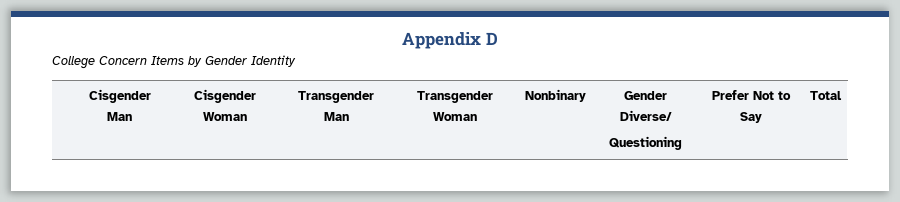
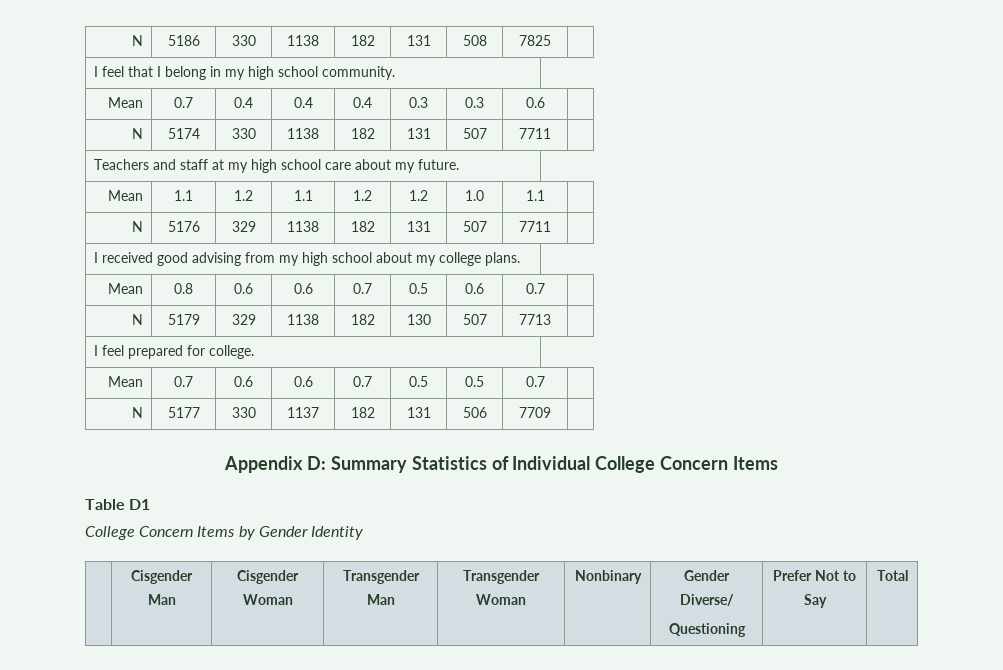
[402,32,498,49] Appendix D -> [131,35,143,46] [167,35,200,46] [231,35,256,46] [287,35,319,46] [350,35,375,46] [406,35,431,46] [462,35,487,46] [519,35,551,46] [94,66,396,80] [107,97,143,108] [174,97,193,108] [234,97,253,108] [293,97,313,108] [353,97,372,108] [409,97,428,108] [465,97,484,108] [525,97,545,108] [131,128,143,139] [167,128,200,139] [231,128,256,139] [287,128,319,139] [350,128,375,139] [406,128,431,139] [462,128,487,139] [519,128,551,139] [94,159,460,173] [107,190,143,201] [174,190,193,201] [234,190,253,201] [293,190,313,201] [353,190,372,201] [409,190,428,201] [465,190,484,201] [525,190,545,201] [131,221,143,232] [167,221,200,232] [231,221,256,232] [287,221,319,232] [350,221,375,232] [406,221,431,232] [462,221,487,232] [519,221,551,232] [94,252,521,266] [107,283,143,294] [174,283,193,294] [234,283,253,294] [293,283,313,294] [353,283,372,294] [409,283,428,294] [465,283,484,294] [525,283,545,294] [131,314,143,325] [167,314,200,325] [231,314,256,325] [287,314,319,325] [350,314,375,325] [406,314,431,325] [462,314,487,325] [519,314,551,325] [94,345,255,359] [107,376,143,387] [174,376,193,387] [234,376,253,387] [293,376,313,387] [353,376,372,387] [409,376,428,387] [465,376,484,387] [525,376,545,387] [131,407,143,418] [167,407,200,418] [231,407,256,418] [287,407,319,418] [350,407,375,418] [406,407,431,418] [462,407,487,418] [519,407,551,418] [224,456,778,473] [85,499,151,510] N | 5186 | 330 | 1138 | 182 | 131 | 508 | 7825 | // I feel that I belong in my high school community. // Mean | 0.7 | 0.4 | 0.4 | 0.4 | 0.3 | 0.3 | 0.6 | // N | 5174 | 330 | 1138 | 182 | 131 | 507 | 7711 | // Teachers and staff at my high school care about my future. // Mean | 1.1 | 1.2 | 1.1 | 1.2 | 1.2 | 1.0 | 1.1 | // N | 5176 | 329 | 1138 | 182 | 131 | 507 | 7711 | // I received good advising from my high school about my college plans. // Mean | 0.8 | 0.6 | 0.6 | 0.7 | 0.5 | 0.6 | 0.7 | // N | 5179 | 329 | 1138 | 182 | 130 | 507 | 7713 | // I feel prepared for college. // Mean | 0.7 | 0.6 | 0.6 | 0.7 | 0.5 | 0.5 | 0.7 | // N | 5177 | 330 | 1137 | 182 | 131 | 506 | 7709 | // Appendix D: Summary Statistics of Individual College Concern Items // Table D1

